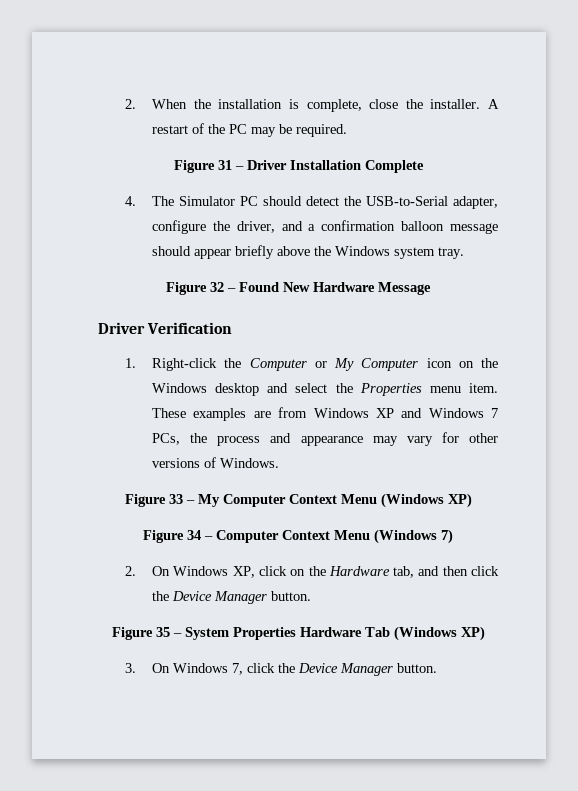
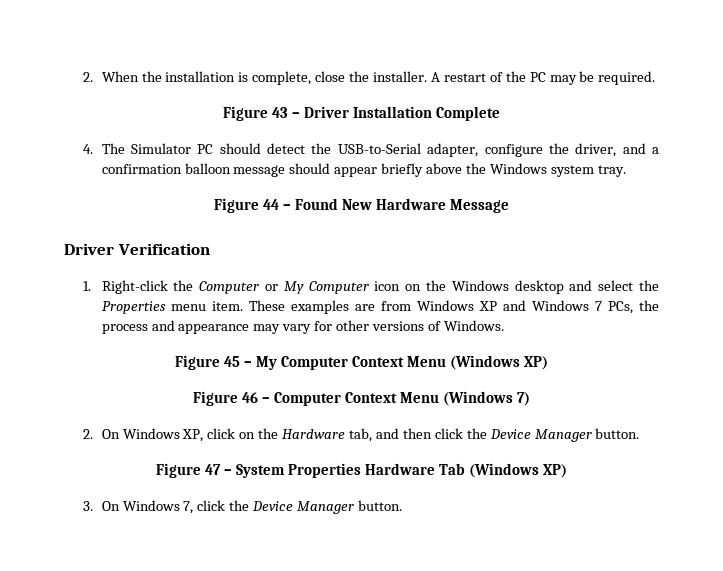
[217,160,232,170] 31 -> [272,107,289,118] 43
[210,282,224,292] 32 -> [263,199,280,210] 44
[168,494,183,504] 33 -> [224,356,241,367] 45
[187,530,201,540] 34 -> [242,392,259,403] 46
[155,627,170,637] 35 -> [205,464,222,475] 47

